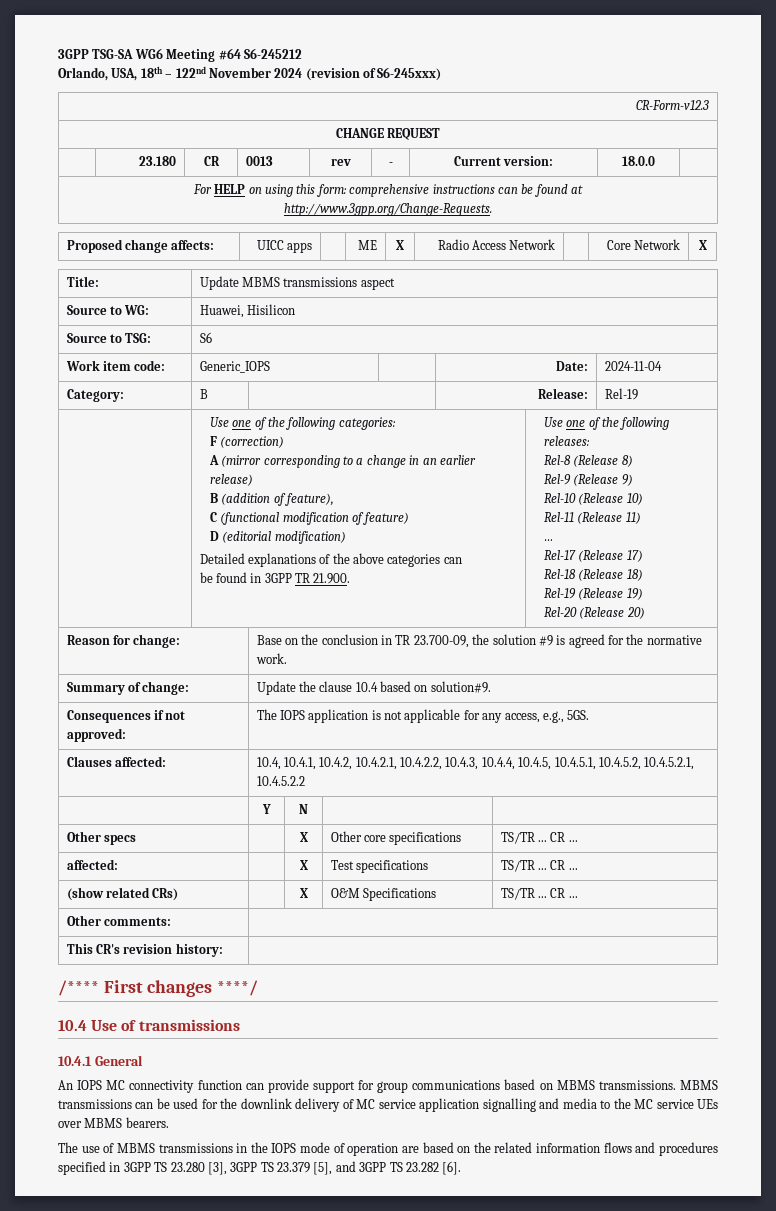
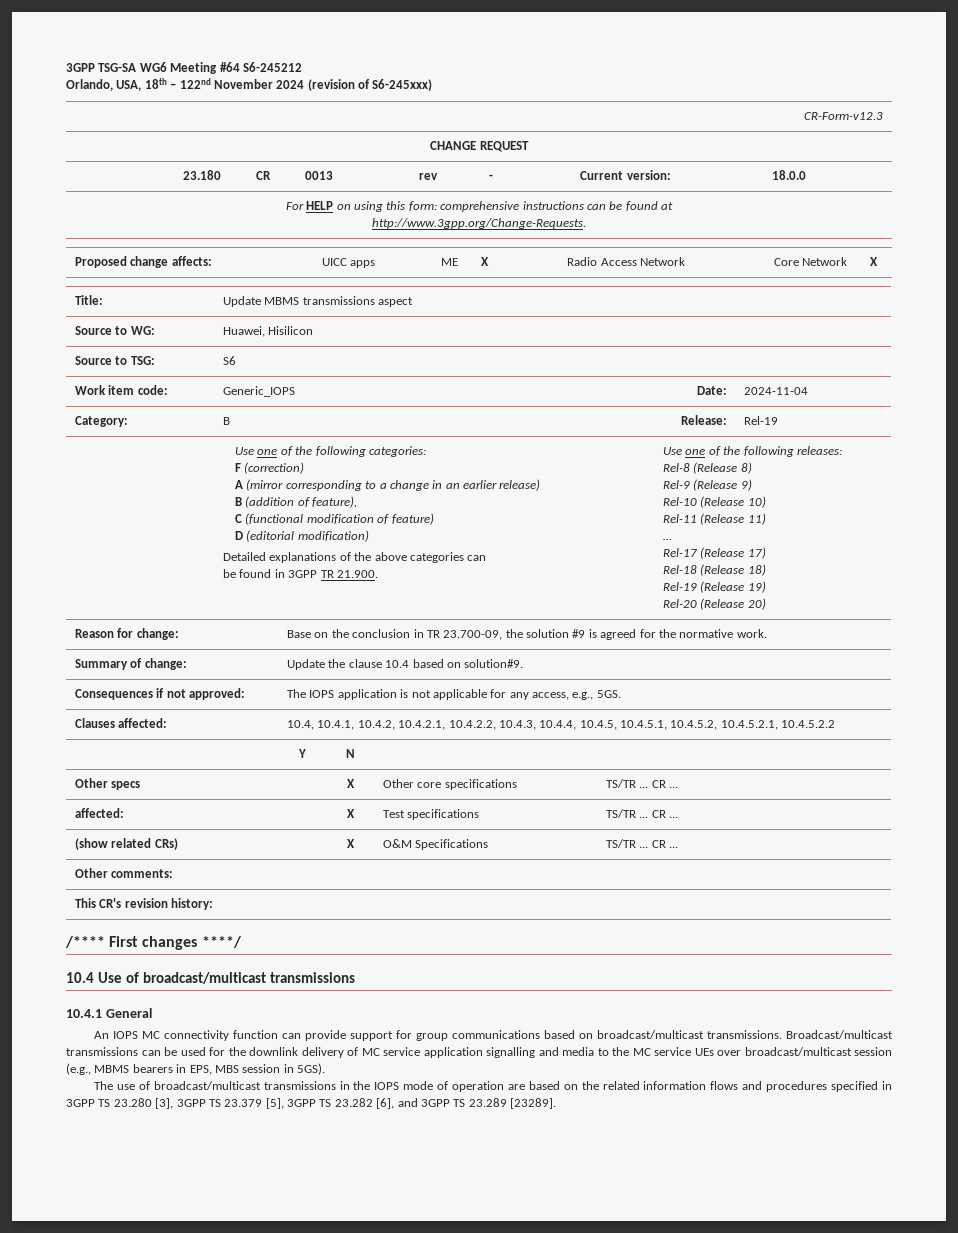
(137, 1025) none -> [142,972,266,984] broadcast/multicast
[556,1080,718,1090] MBMS transmissions. MBMS -> [597,1030,893,1039] broadcast/multicast transmissions. Broadcast/multicast
[84,1117,169,1128] MBMS bearers. -> [744,1047,892,1056] [66,1063,325,1075] broadcast/multicast session (e.g., MBMS bearers in EPS, MBS session in 5GS).
[116,1143,155,1153] MBMS -> [153,1081,261,1090] broadcast/multicast
(333, 1168) none -> [287,1098,395,1109] 3GPP TS 23.282 [6],
[405,1161,462,1175] 23.282 [6]. -> [468,1098,556,1109] 23.289 [23289].

